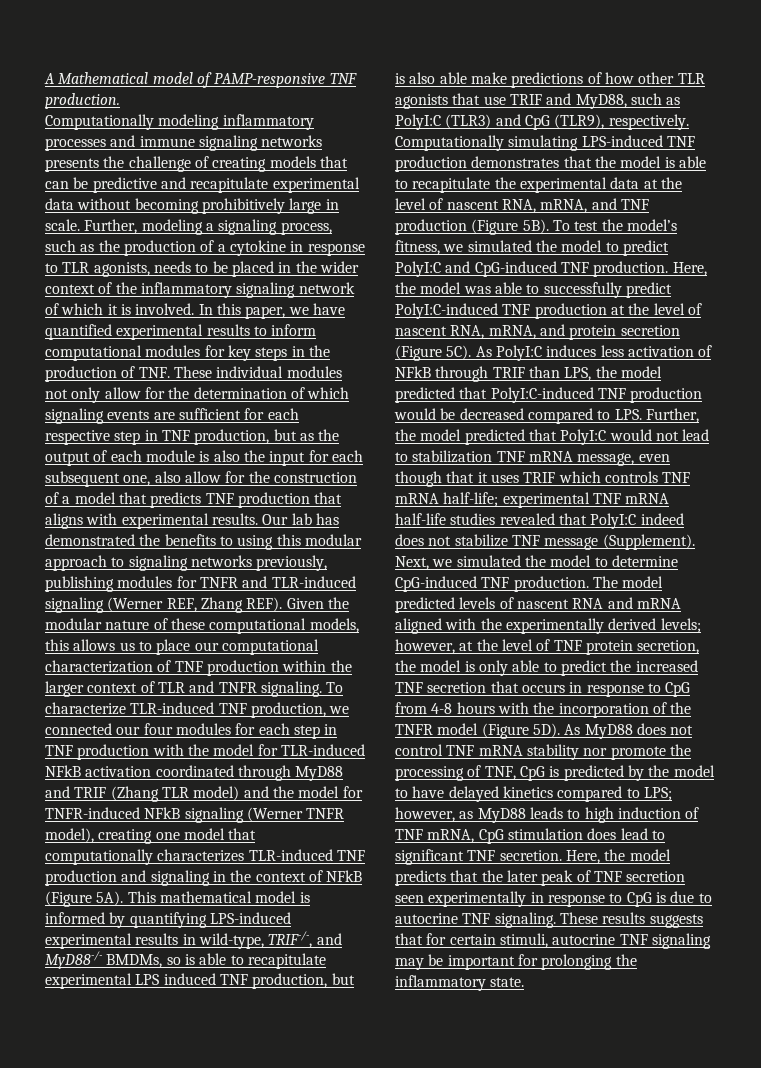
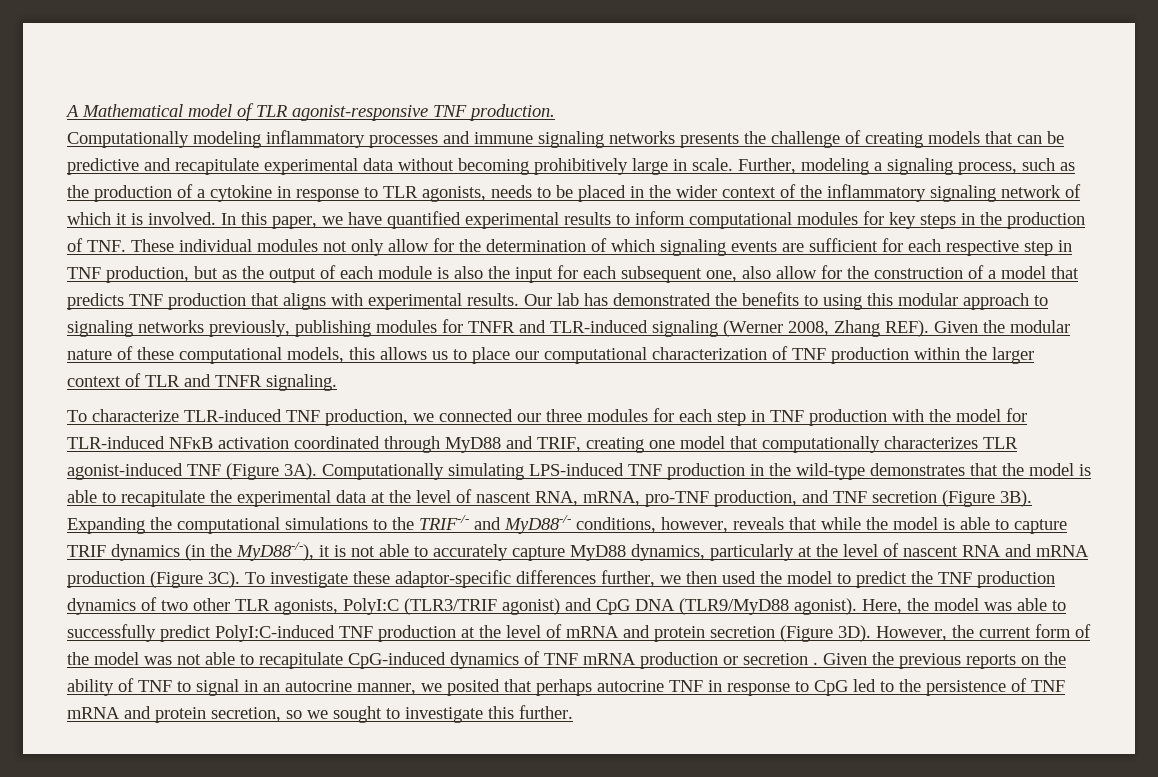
[214,73,326,88] PAMP-responsive -> [256,105,428,121] TLR agonist-responsive
[166,598,197,612] REF, -> [788,321,829,336] 2008,
(322, 689) none -> (337, 382) //
[143,723,173,735] four -> [546,409,582,422] three
[45,765,81,777] NFkB -> [169,437,213,449] NFκB
[74,786,363,802] [45,807,345,823] [45,828,94,843] TRIF (Zhang TLR model) and the model for TNFR-induced NFkB signaling (Werner TNFR model), -> [537,437,581,452] TRIF,
[248,849,365,861] [45,870,363,886] [45,891,310,907] [45,912,291,928] [45,931,342,949] [45,951,326,969] [45,973,355,989] [395,72,705,88] [395,93,681,109] [395,114,689,130] TLR-induced TNF production and signaling in the context of NFkB (Figure 5A). This mathematical model is informed by quantifying LPS-induced experimental results in wild-type, TRIF-/-, and MyD88-/- BMDMs, so is able to recapitulate experimental LPS induced TNF production, but is also able make predictions of how other TLR agonists that use TRIF and MyD88, such as PolyI:C (TLR3) and CpG (TLR9), respectively. -> [983,437,1018,449] [67,463,317,480] TLR agonist-induced TNF (Figure 3A).
(467, 164) none -> [750,463,865,480] in the wild-type
[591,198,649,210] [395,219,677,235] [395,240,669,256] [395,261,669,277] and TNF production (Figure 5B). To test the model’s fitness, we simulated the model to predict PolyI:C and CpG-induced TNF production. -> [645,490,1032,507] [67,515,1067,534] [67,542,1089,561] [67,570,1055,588] [67,597,857,615] pro-TNF production, and TNF secretion (Figure 3B). Expanding the computational simulations to the TRIF-/- and MyD88-/- conditions, however, reveals that while the model is able to capture TRIF dynamics (in the MyD88-/-), it is not able to accurately capture MyD88 dynamics, particularly at the level of nascent RNA and mRNA production (Figure 3C). To investigate these adaptor-specific differences further, we then used the model to predict the TNF production dynamics of two other TLR agonists, PolyI:C (TLR3/TRIF agonist) and CpG DNA (TLR9/MyD88 agonist).
[395,325,536,339] nascent RNA, mRNA, -> [566,626,619,638] mRNA
[446,345,713,361] [395,366,662,382] [395,387,703,403] [394,408,699,424] [395,429,710,445] [395,450,670,466] [395,471,691,487] [395,492,670,508] [395,513,684,529] [395,534,695,550] [395,555,678,570] [395,576,664,592] [395,597,681,613] [395,618,701,634] [395,639,700,655] [395,660,698,676] [395,681,691,697] [395,702,692,718] [395,723,694,739] [395,744,691,760] [395,765,715,781] [395,786,672,802] [395,807,700,823] [395,828,665,844] [395,849,671,865] [395,870,686,886] [395,891,712,907] [395,912,703,928] [395,933,711,949] [395,954,637,970] [395,975,525,991] 5C). As PolyI:C induces less activation of NFkB through TRIF than LPS, the model predicted that PolyI:C-induced TNF production would be decreased compared to LPS. Further, the model predicted that PolyI:C would not lead to stabilization TNF mRNA message, even though that it uses TRIF which controls TNF mRNA half-life; experimental TNF mRNA half-life studies revealed that PolyI:C indeed does not stabilize TNF message (Supplement). Next, we simulated the model to determine CpG-induced TNF production. The model predicted levels of nascent RNA and mRNA aligned with the experimentally derived levels; however, at the level of TNF protein secretion, the model is only able to predict the increased TNF secretion that occurs in response to CpG from 4-8 hours with the incorporation of the TNFR model (Figure 5D). As MyD88 does not control TNF mRNA stability nor promote the processing of TNF, CpG is predicted by the model to have delayed kinetics compared to LPS; however, as MyD88 leads to high induction of TNF mRNA, CpG stimulation does lead to significant TNF secretion. Here, the model predicts that the later peak of TNF secretion seen experimentally in response to CpG is due to autocrine TNF signaling. These results suggests that for certain stimuli, autocrine TNF signaling may be important for prolonging the inflammatory state. -> [838,624,1091,642] [67,651,1066,669] [67,678,1065,696] [67,705,573,723] 3D). However, the current form of the model was not able to recapitulate CpG-induced dynamics of TNF mRNA production or secretion . Given the previous reports on the ability of TNF to signal in an autocrine manner, we posited that perhaps autocrine TNF in response to CpG led to the persistence of TNF mRNA and protein secretion, so we sought to investigate this further.

